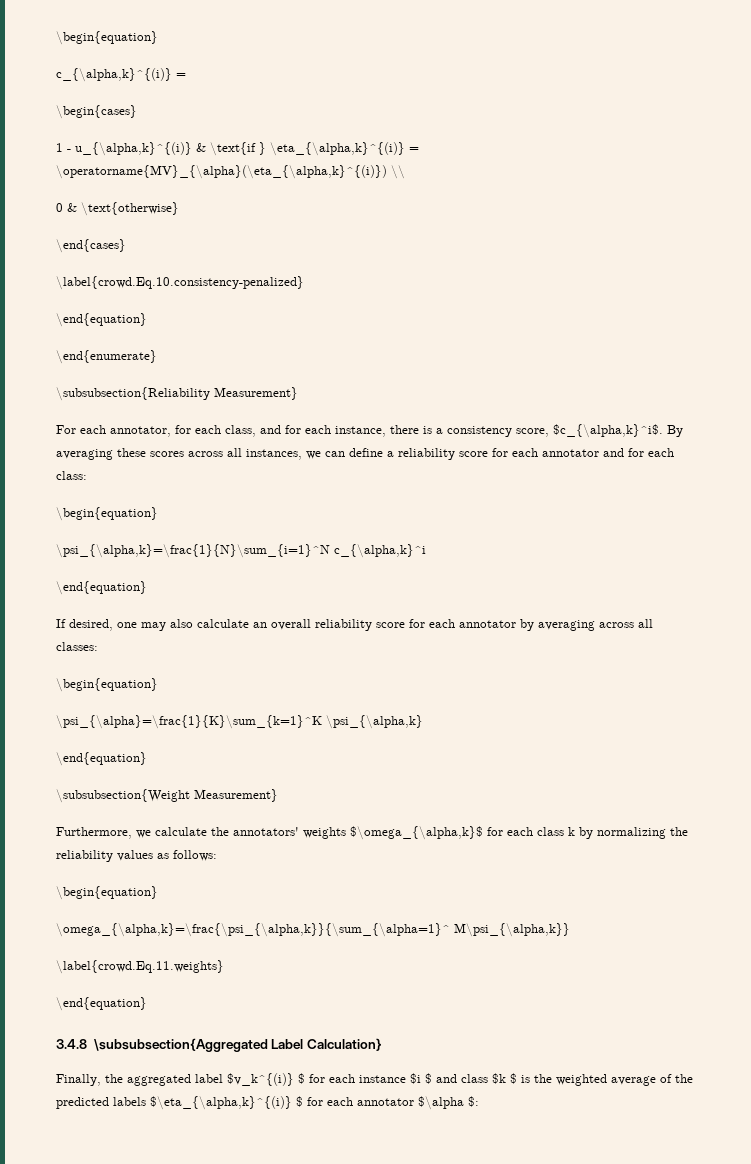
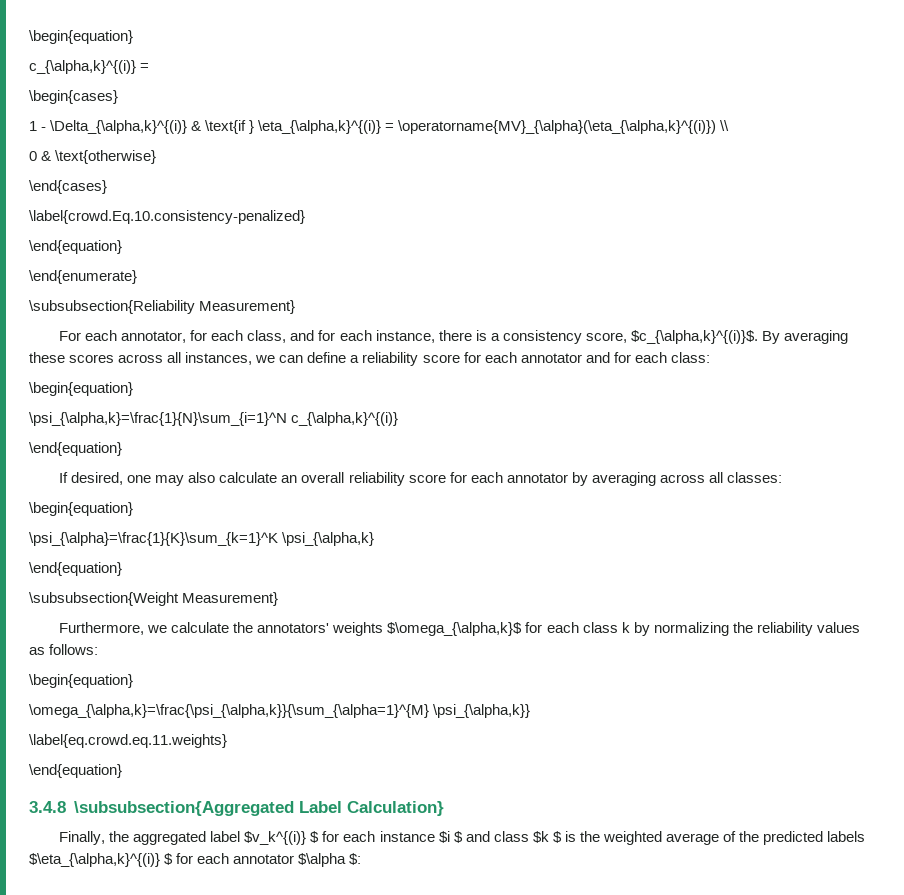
[75,142,192,156] u_{\alpha,k}^{(i)} -> [50,120,188,134] \Delta_{\alpha,k}^{(i)}
[553,424,663,438] $c_{\alpha,k}^i$. -> [630,330,758,344] $c_{\alpha,k}^{(i)}$.
[334,544,426,558] c_{\alpha,k}^i -> [291,412,399,426] c_{\alpha,k}^{(i)}
[56,923,570,937] [56,960,224,974] \omega_{\alpha,k}=\frac{\psi_{\alpha,k}}{\sum_{\alpha=1}^ M\psi_{\alpha,k}} // \label{crowd.Eq.11.weights} -> [29,704,531,718] [29,734,227,748] \omega_{\alpha,k}=\frac{\psi_{\alpha,k}}{\sum_{\alpha=1}^{M} \psi_{\alpha,k}} // \label{eq.crowd.eq.11.weights}

